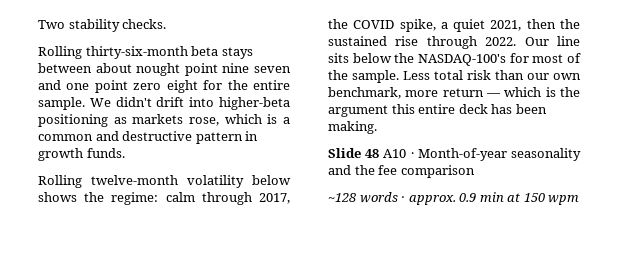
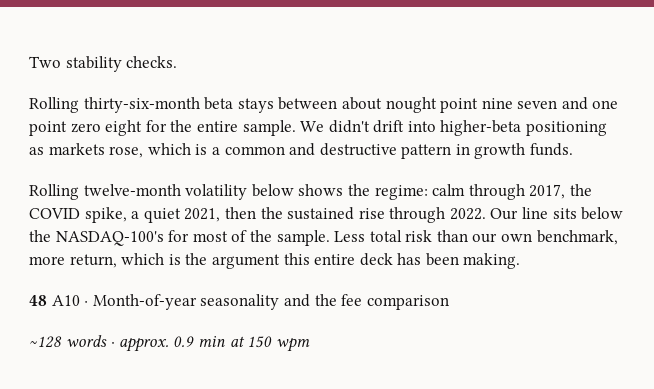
[442,88,501,97] return — -> [69,254,117,268] return,
[328,148,361,158] Slide -> (521, 261) none

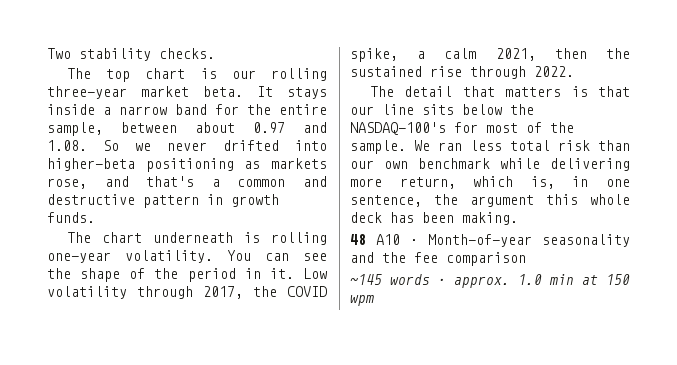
[29,97,619,113] [29,120,405,136] Rolling thirty-six-month beta stays between about nought point nine seven and one point zero eight for the entire sample. We didn't drift -> [66,68,327,82] [47,86,327,99] [47,104,327,115] [47,122,327,136] [47,140,279,151] The top chart is our rolling three-year market beta. It stays inside a narrow band for the entire sample, between about 0.97 and 1.08. So we never drifted
[147,143,208,155] which is -> [104,176,195,187] and that's
[29,184,466,200] Rolling twelve-month volatility below shows the regime: calm -> [66,232,327,245] [47,250,327,263] [47,268,327,282] [47,286,127,299] The chart underneath is rolling one-year volatility. You can see the shape of the period in it. Low volatility
[143,208,181,223] quiet -> [444,48,477,59] calm
[490,208,519,220] Our -> [369,86,630,97] [350,106,374,115] // The detail that matters is that our
[334,231,366,242] Less -> [414,140,502,151] We ran less
[536,230,618,245] [29,253,181,268] benchmark, more return, which is -> [418,158,630,171] [350,176,630,189] [350,195,422,207] benchmark while delivering more return, which is, in one sentence,
[314,254,356,265] entire -> [590,194,630,205] whole
[29,336,62,348] ~128 -> [350,274,382,285] ~145
[173,336,195,347] 0.9 -> [518,274,542,285] 1.0

